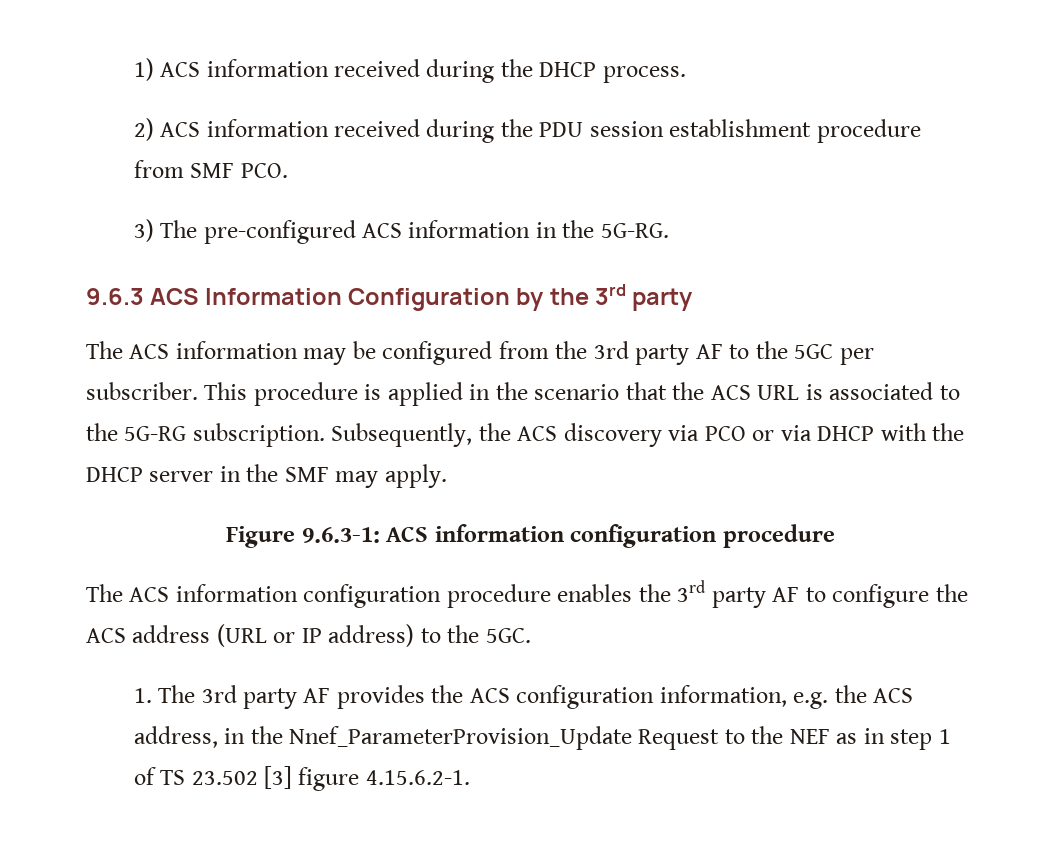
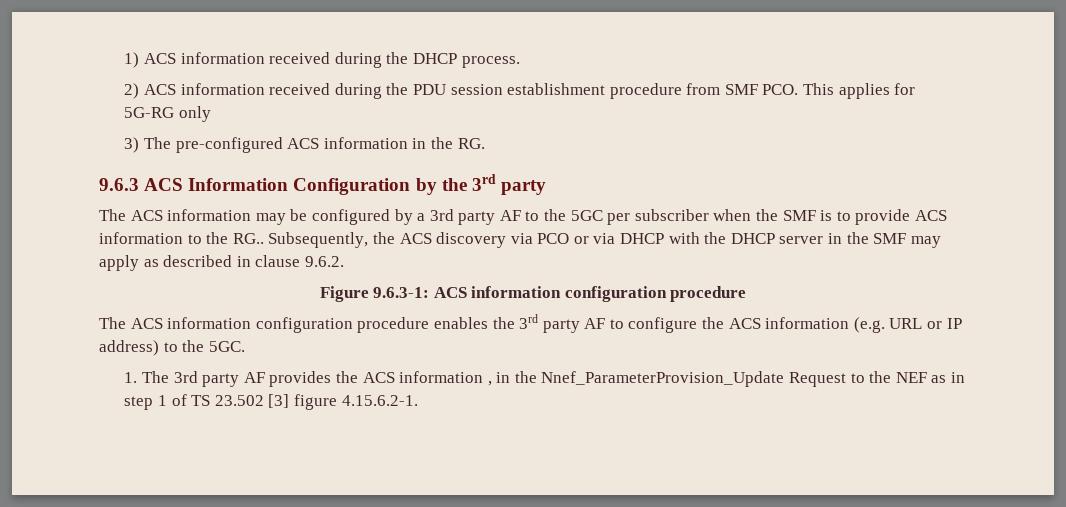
(288, 170) none -> [803,83,916,99] [124,106,211,122] This applies for 5G-RG only
[600,223,669,238] 5G-RG. -> [457,138,485,149] RG.
[498,341,588,359] from the -> [394,209,426,225] by a
[86,382,960,406] [86,423,325,447] subscriber. This procedure is applied in the scenario that the ACS URL is associated to the 5G-RG subscription. -> [634,209,947,225] [99,232,264,244] subscriber when the SMF is to provide ACS information to the RG..
[384,464,447,488] apply. -> [99,255,344,271] apply as described in clause 9.6.2.
[132,624,267,647] address (URL -> [765,317,923,333] information (e.g. URL
[516,685,914,709] [133,726,218,748] configuration information, e.g. the ACS address, -> [399,371,492,386] information ,

